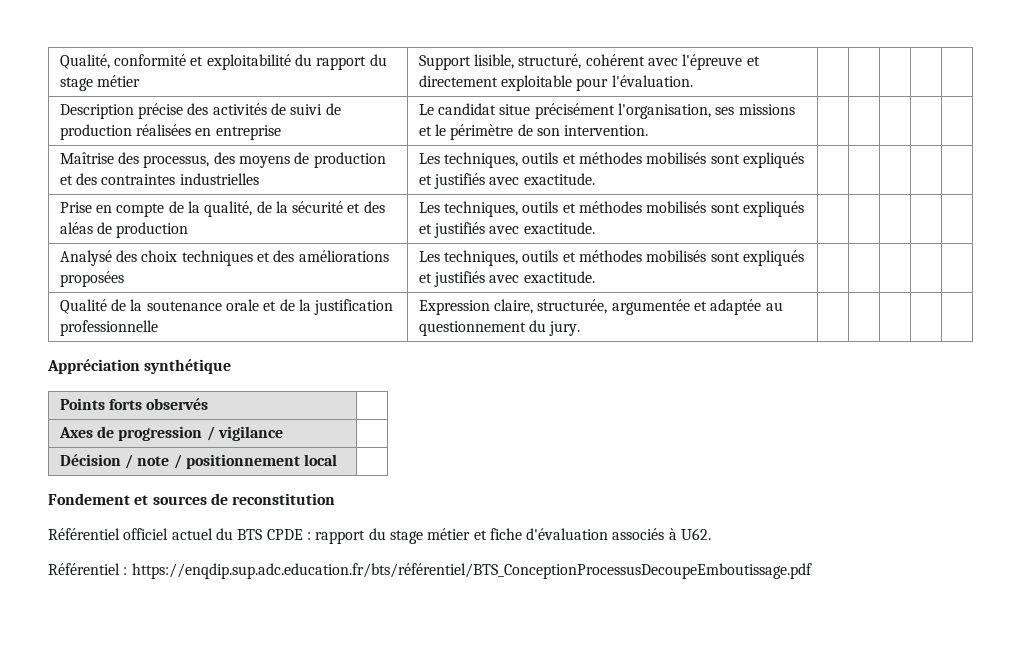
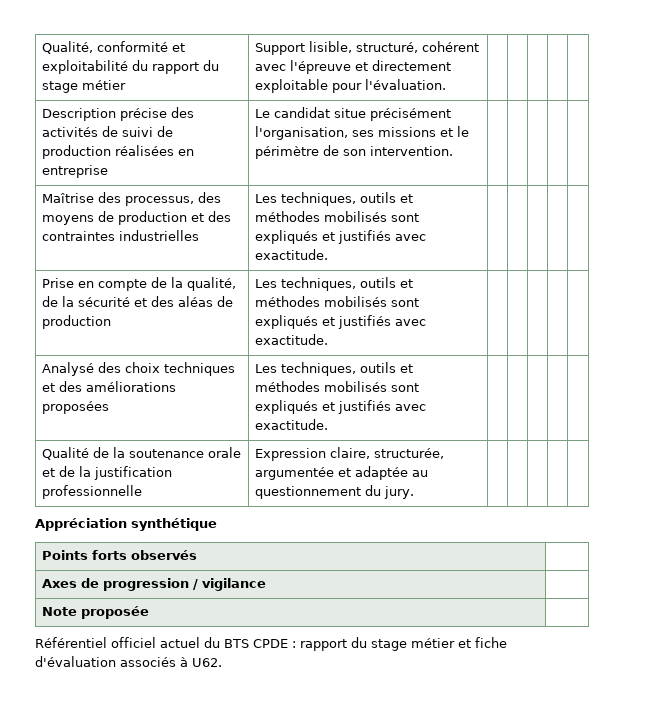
[59,454,338,469] [48,493,336,505] Décision / note / positionnement local | // Fondement et sources de reconstitution -> [41,606,149,619] Note proposée |
[48,563,812,579] // Référentiel : https://enqdip.sup.adc.education.fr/bts/référentiel/BTS_ConceptionProcessusDecoupeEmboutissage.pdf -> (222, 662) none

